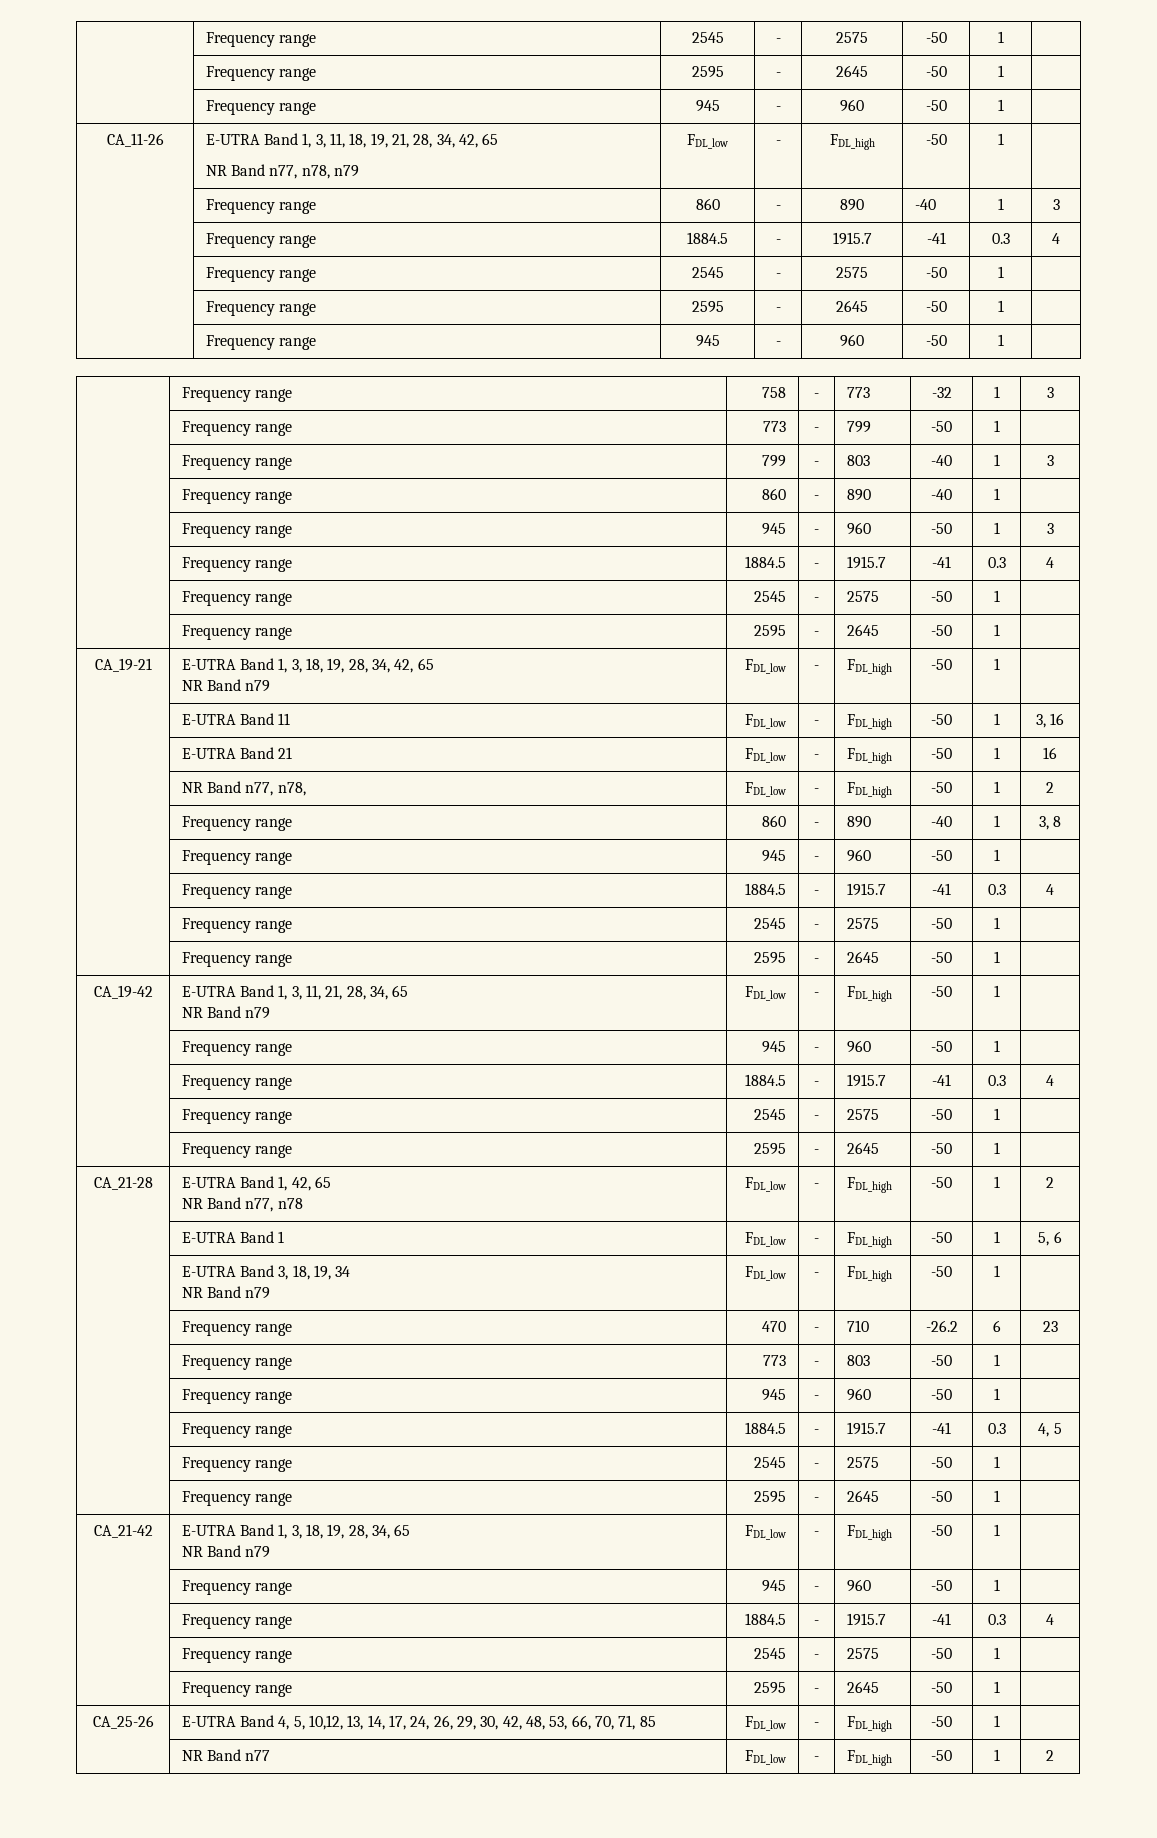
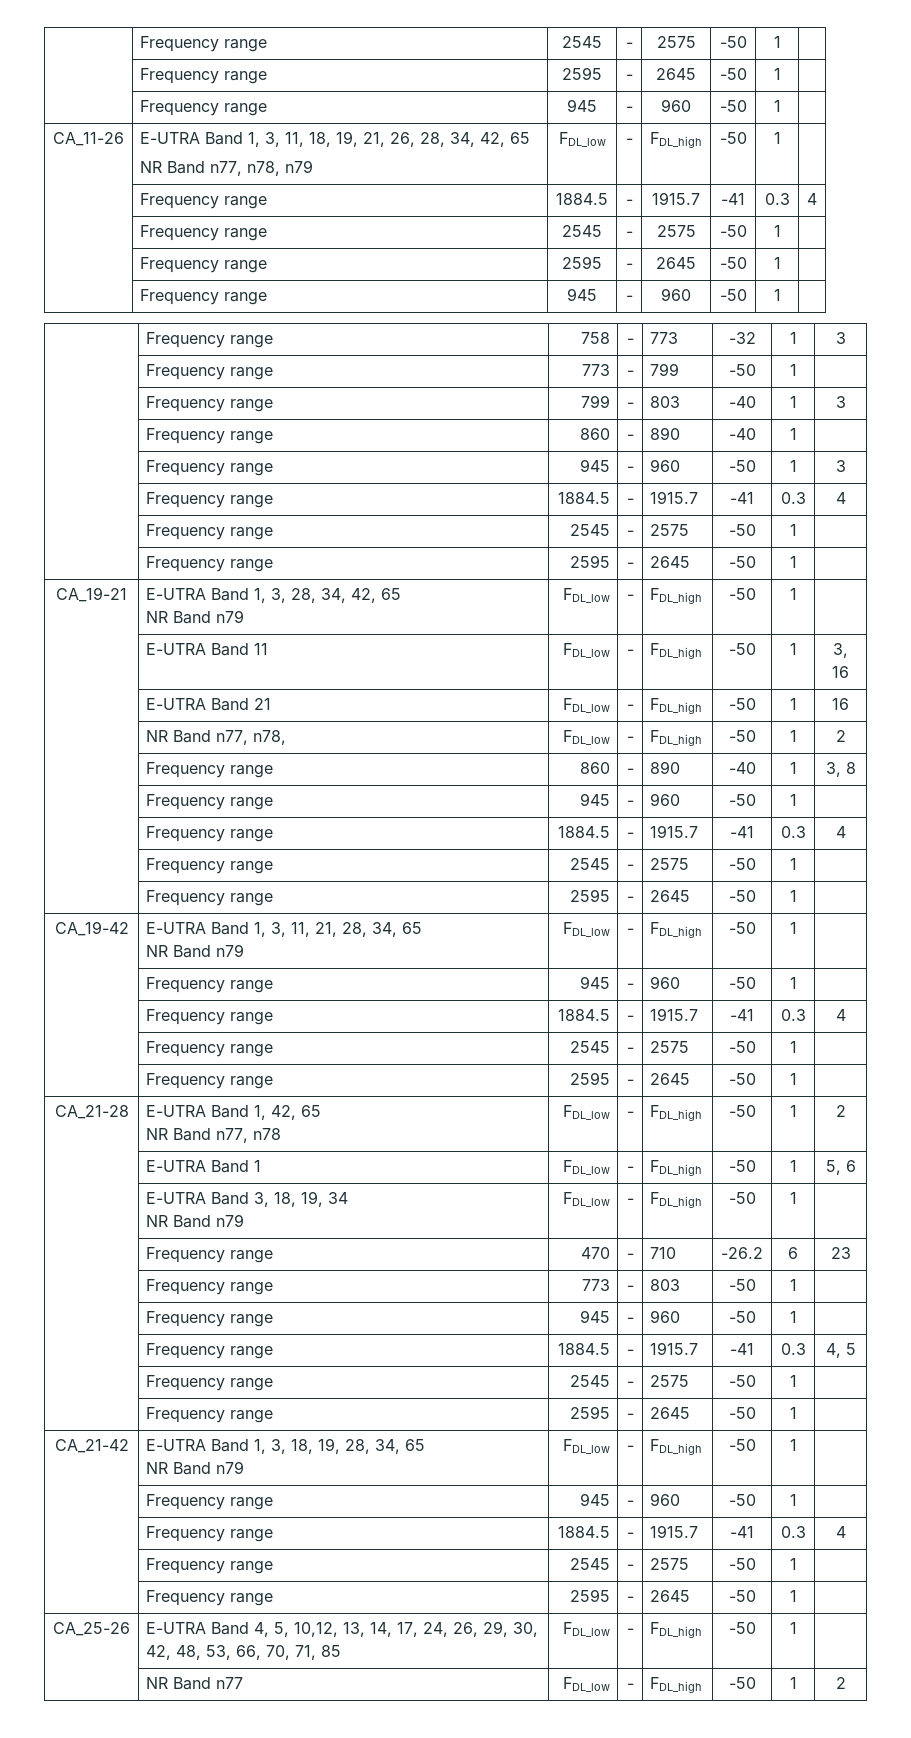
(410, 140) none -> [390,132,416,147] 26,
[205,199,317,214] [695,198,720,210] [775,205,781,210] [840,199,864,211] [914,199,936,210] [997,198,1004,210] [1052,199,1060,210] // | Frequency range | 860 | - | 890 | -40 | 1 | 3 -> (781, 138) none
[306,658,345,673] 18, 19, -> (287, 595) none

